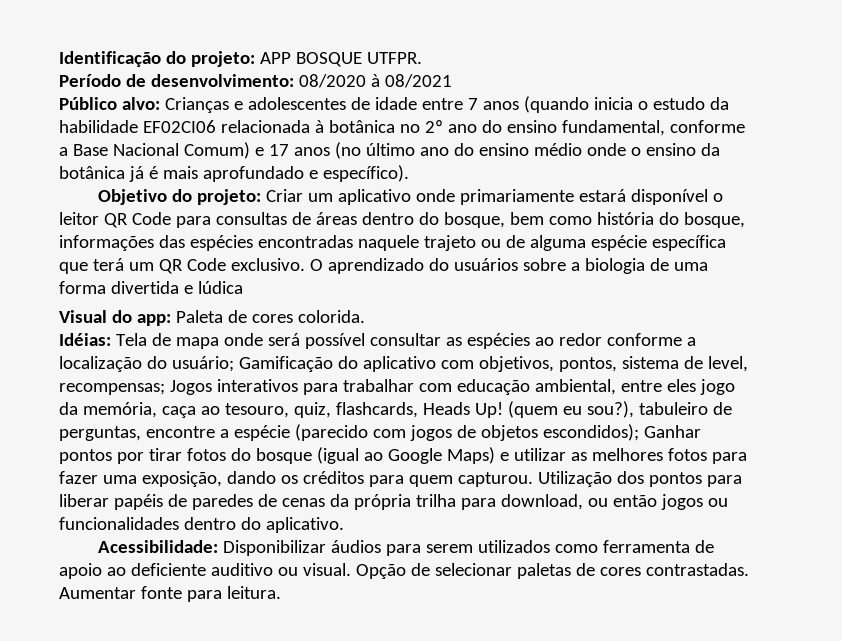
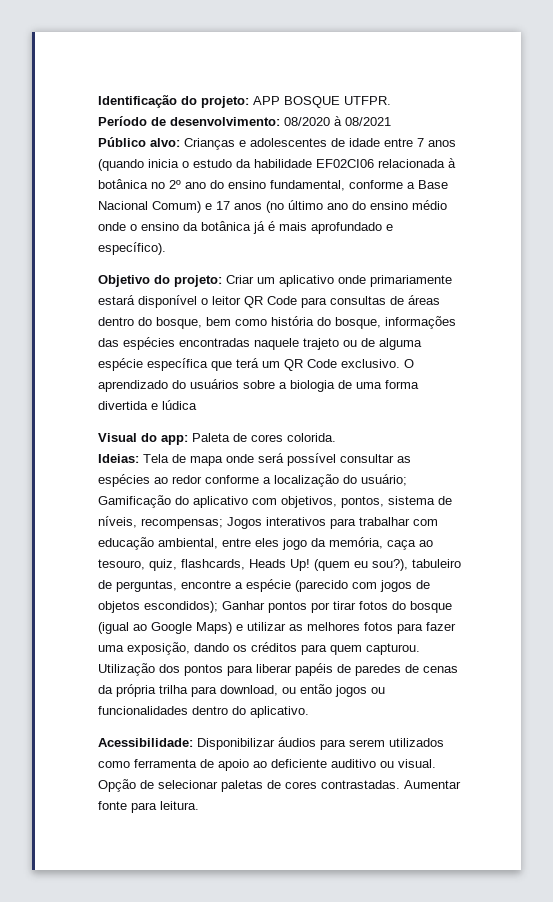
[59,333,111,346] Idéias: -> [98,454,139,463] Ideias:
[707,356,748,372] level, -> [98,516,137,528] níveis,

